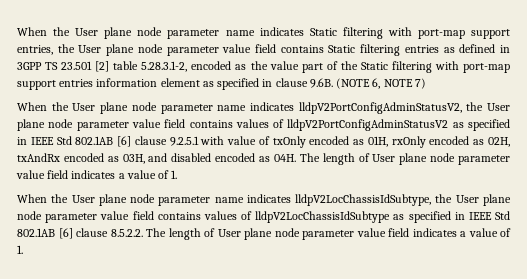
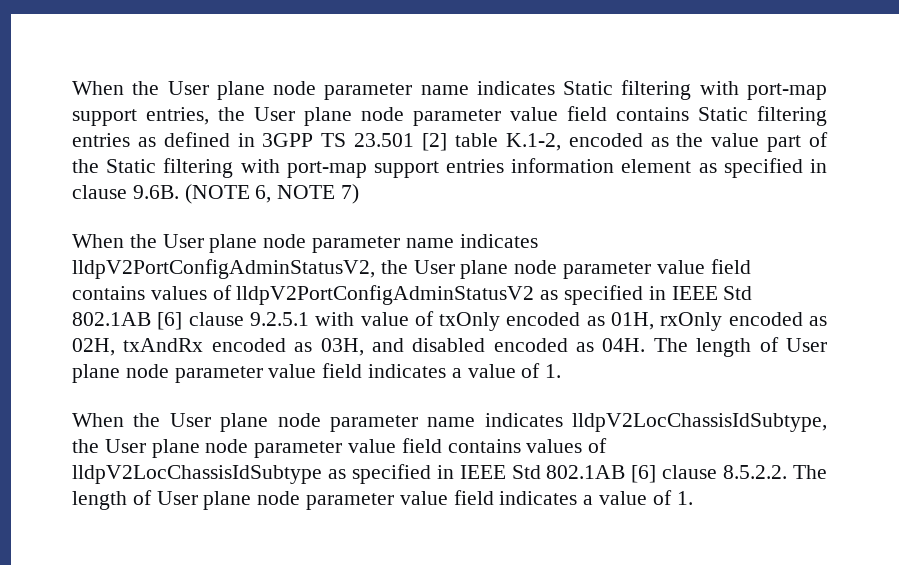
[141,61,188,72] 5.28.3.1-2, -> [505,133,561,151] K.1-2,

